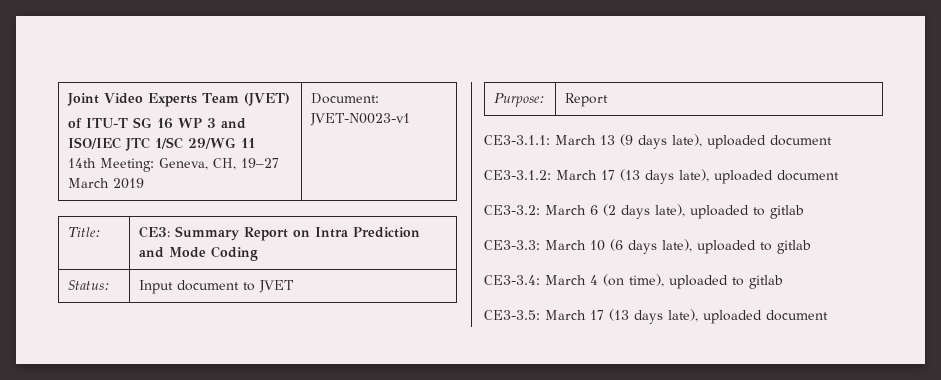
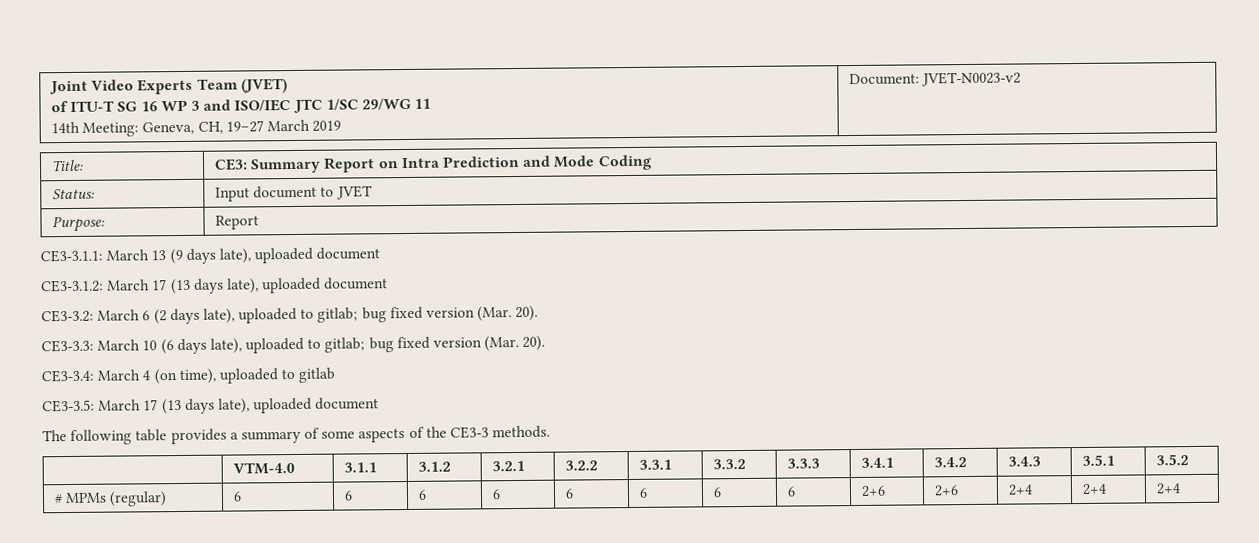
[309,113,410,126] JVET-N0023-v1 -> [921,71,1022,87] JVET-N0023-v2
[770,205,804,219] gitlab -> [317,305,539,323] gitlab; bug fixed version (Mar. 20).
[777,240,811,254] gitlab -> [324,335,546,353] gitlab; bug fixed version (Mar. 20).
(828, 315) none -> [42,425,551,445] [233,461,296,475] [344,462,378,473] [418,461,452,472] [492,460,526,472] [565,460,599,471] [639,459,673,470] [713,458,747,470] [787,458,821,469] [861,457,895,468] [934,456,968,468] [1008,456,1042,467] [1082,454,1116,466] [1156,454,1190,466] [54,491,168,507] [233,491,243,502] [344,490,354,501] [418,489,428,500] [492,489,502,500] [565,488,575,499] [639,487,649,498] [713,487,723,498] [787,486,797,497] [861,485,887,497] [934,485,960,497] [1008,484,1034,496] [1082,483,1108,495] [1156,483,1182,495] // The following table provides a summary of some aspects of the CE3-3 methods. // | VTM-4.0 | 3.1.1 | 3.1.2 | 3.2.1 | 3.2.2 | 3.3.1 | 3.3.2 | 3.3.3 | 3.4.1 | 3.4.2 | 3.4.3 | 3.5.1 | 3.5.2 // # MPMs (regular) | 6 | 6 | 6 | 6 | 6 | 6 | 6 | 6 | 2+6 | 2+6 | 2+4 | 2+4 | 2+4

